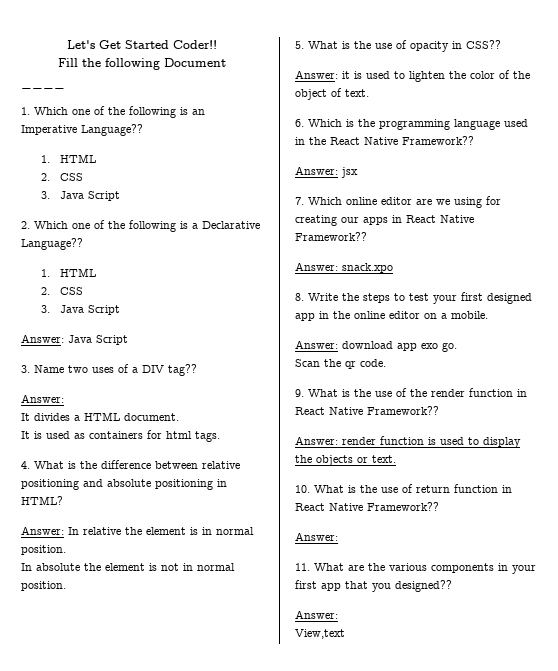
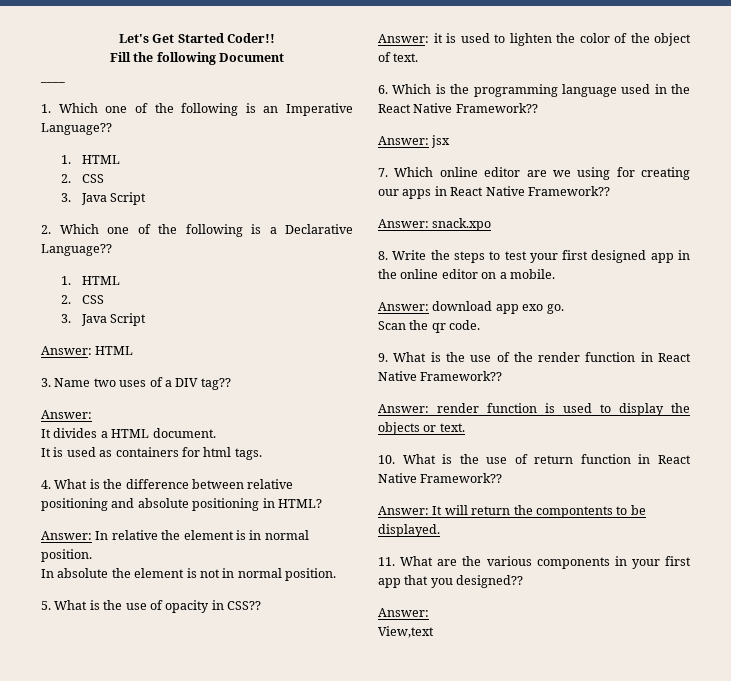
[68,335,128,345] Java Script -> [95,346,134,355] HTML
(338, 536) none -> [432,505,646,518] [378,524,440,537] It will return the compontents to be displayed.

